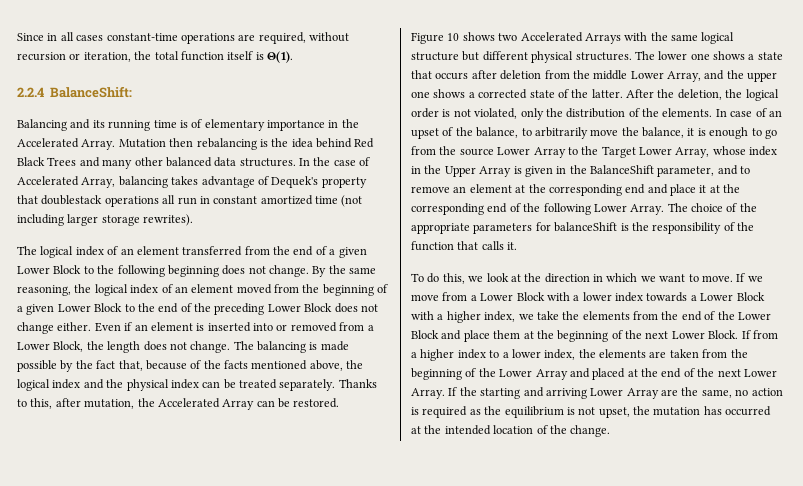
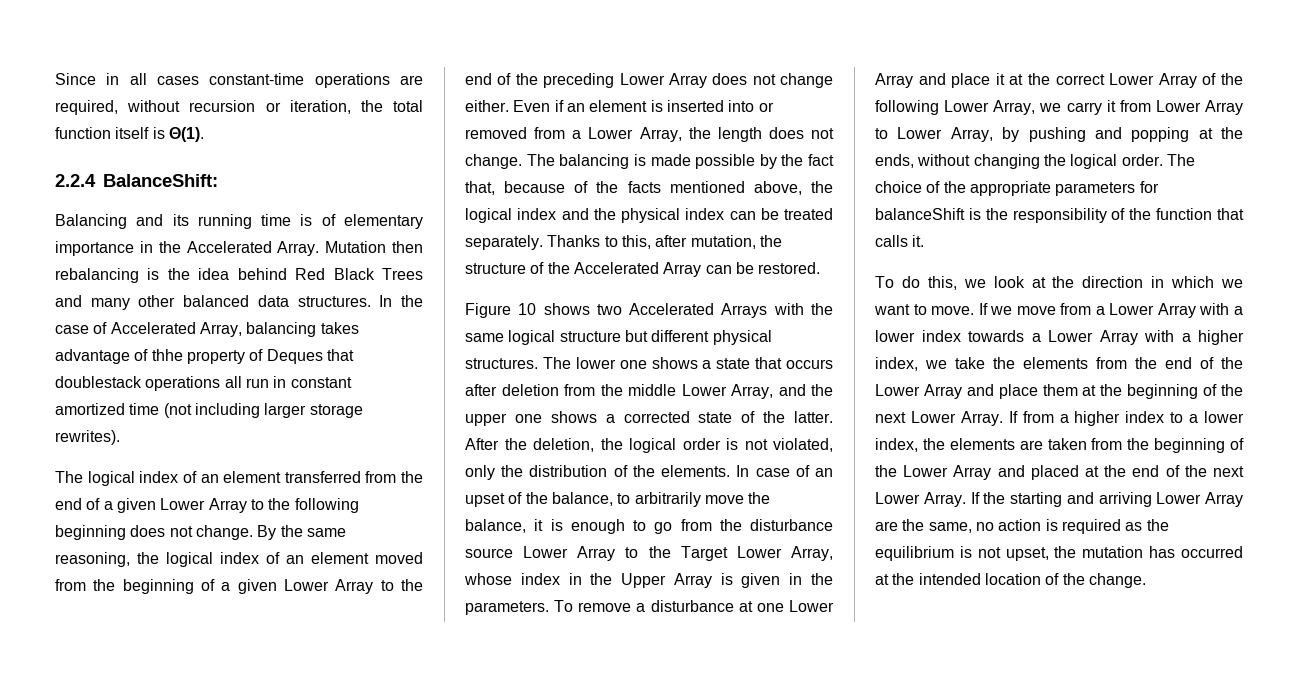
[271,176,367,188] Dequek's property -> [151,349,323,364] thhe property of Deques
[53,265,82,274] Block -> [208,498,247,513] Array
[94,303,123,312] Block -> [335,579,374,594] Array
[304,303,333,312] Block -> [668,73,707,88] Array
[53,341,84,352] Block, -> [639,127,682,142] Array,
(155, 402) none -> [465,262,570,274] structure of the
(457, 150) none -> [750,519,833,531] disturbance
[590,165,751,177] [411,184,646,196] BalanceShift parameter, and to remove an element at the corresponding end -> [465,600,834,615] [875,73,913,88] parameters. To remove a disturbance at one Lower Array
[411,203,508,215] corresponding end -> [1055,73,1197,88] correct Lower Array
[630,204,665,215] Array. -> [993,100,1243,115] [875,127,1243,142] [875,154,1163,169] Array, we carry it from Lower Array to Lower Array, by pushing and popping at the ends, without changing the logical order.
[516,292,545,301] Block -> [1157,303,1196,318] Array
[736,292,765,301] Block -> [1099,330,1138,345] Array
[411,330,439,339] Block -> [923,384,962,399] Array
[708,330,739,339] Block. -> [960,411,1003,426] Array.

